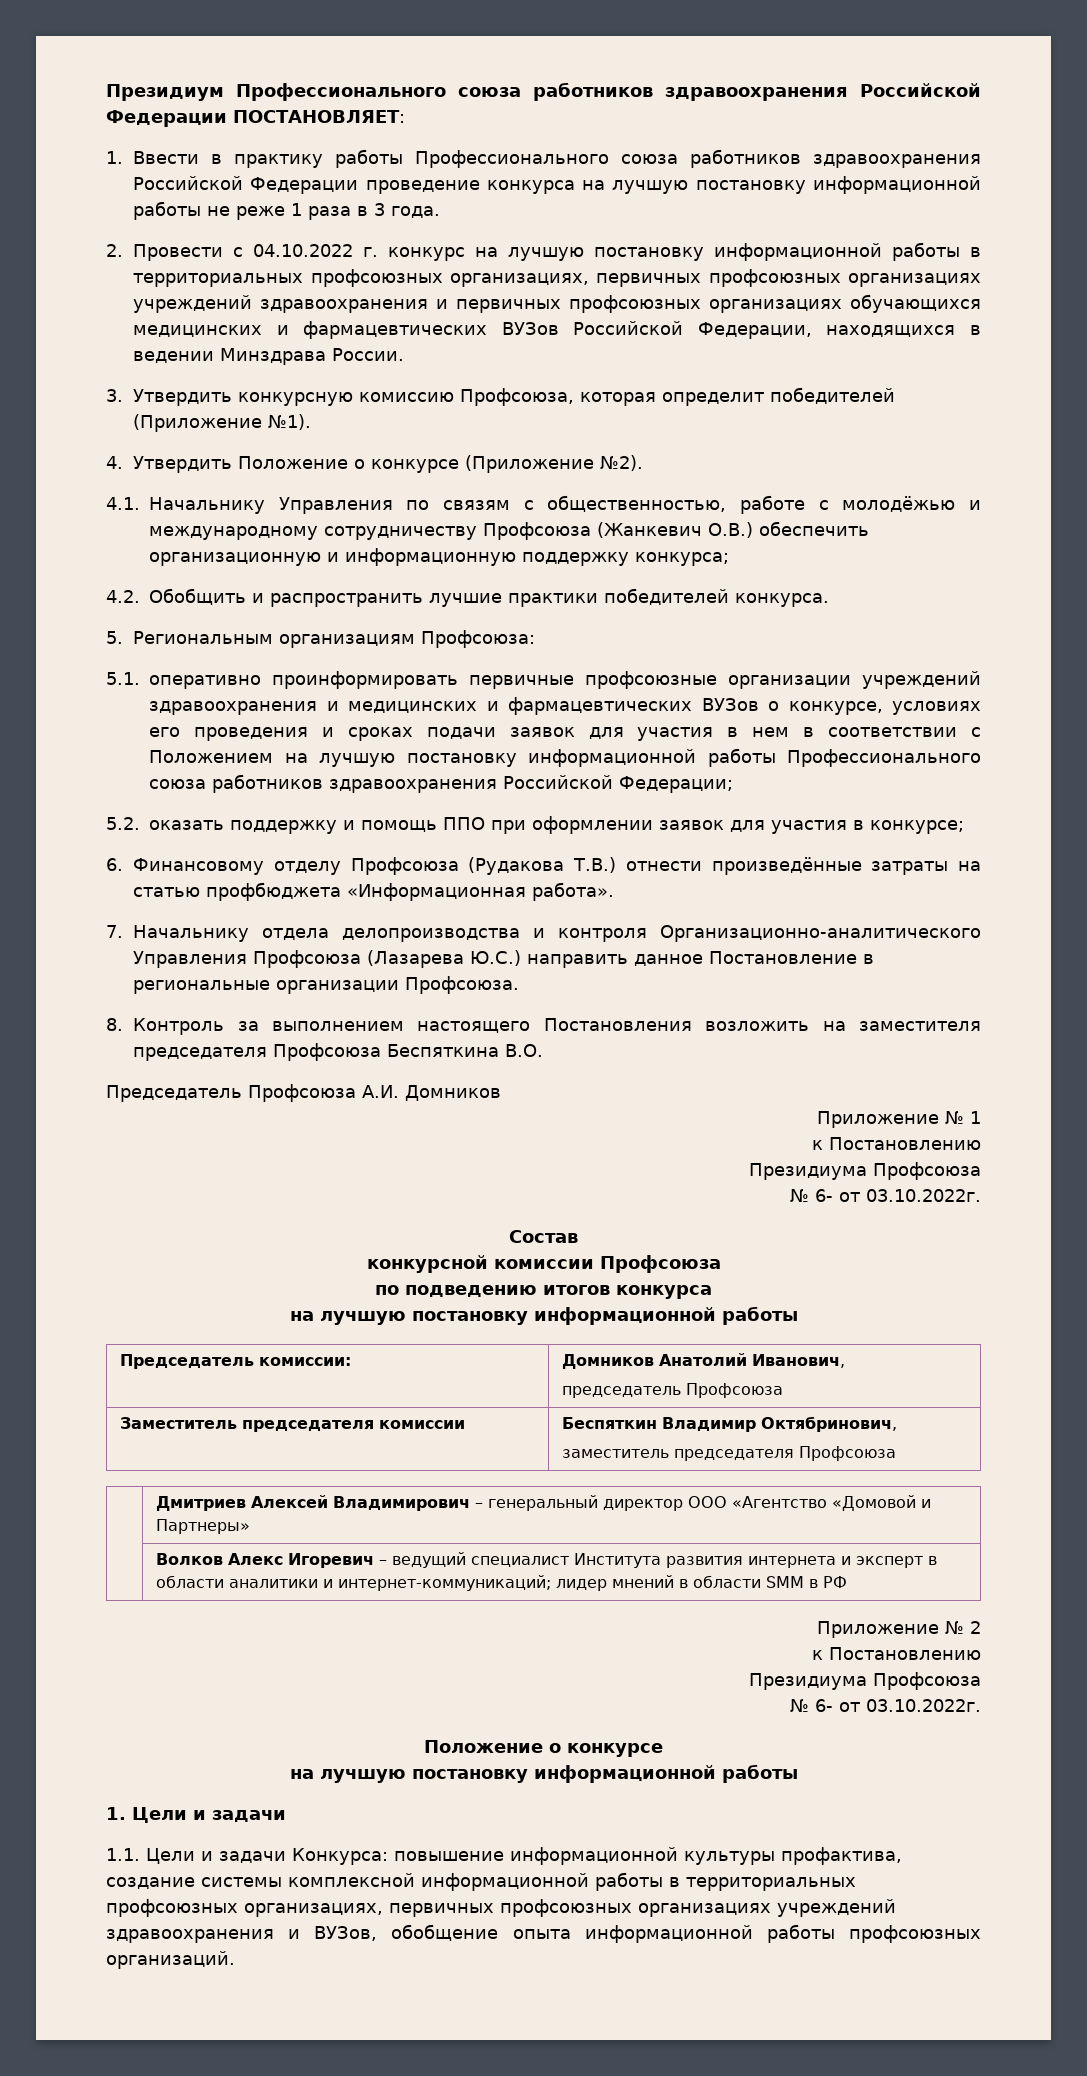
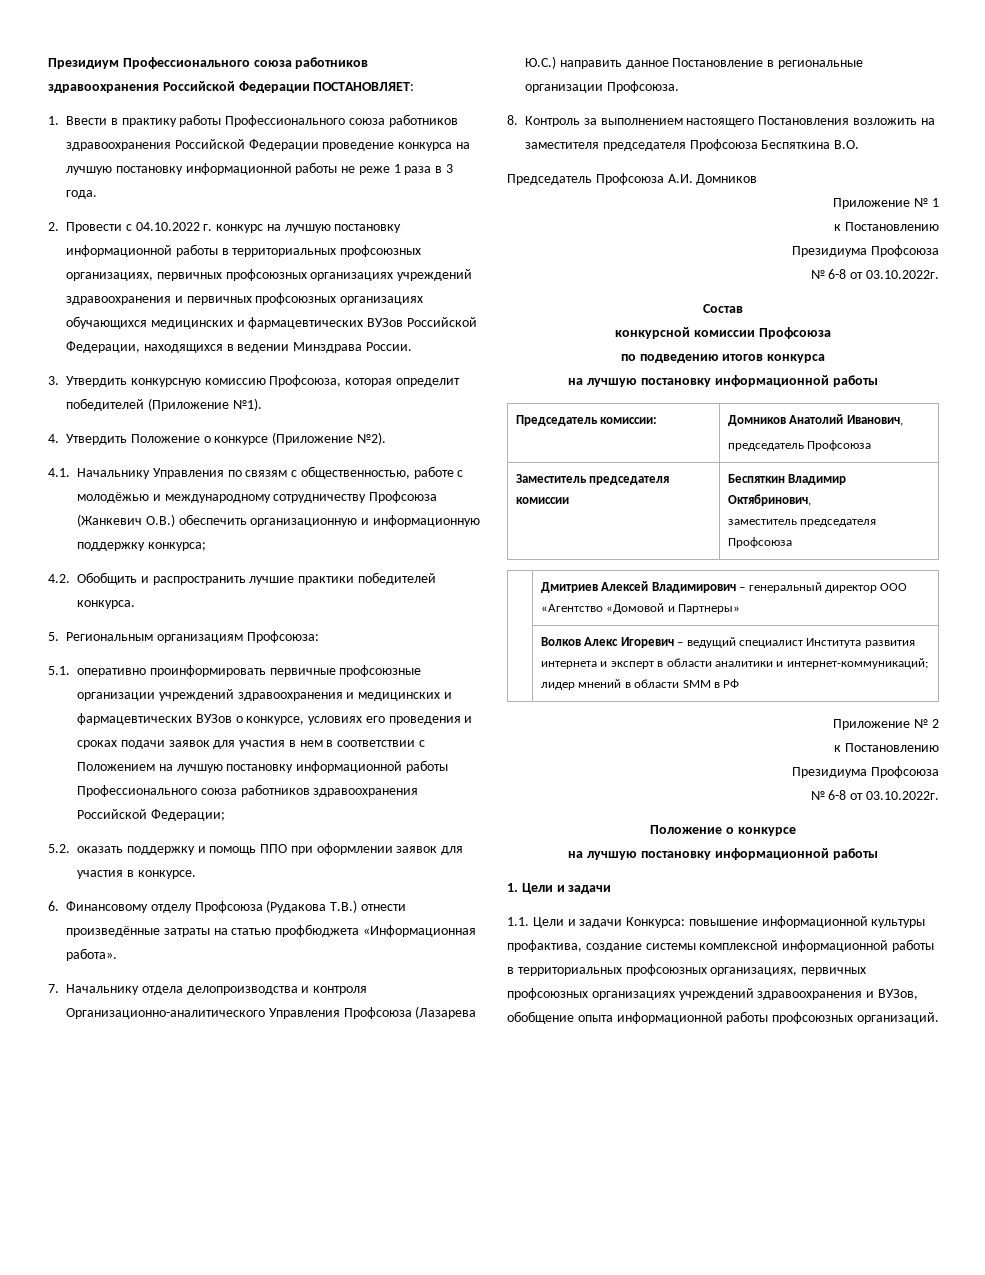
[870,820,964,834] конкурсе; -> [137,870,196,879] конкурсе.
[815,1189,833,1202] 6- -> [828,269,847,279] 6-8
[815,1699,833,1712] 6- -> [828,790,847,800] 6-8

